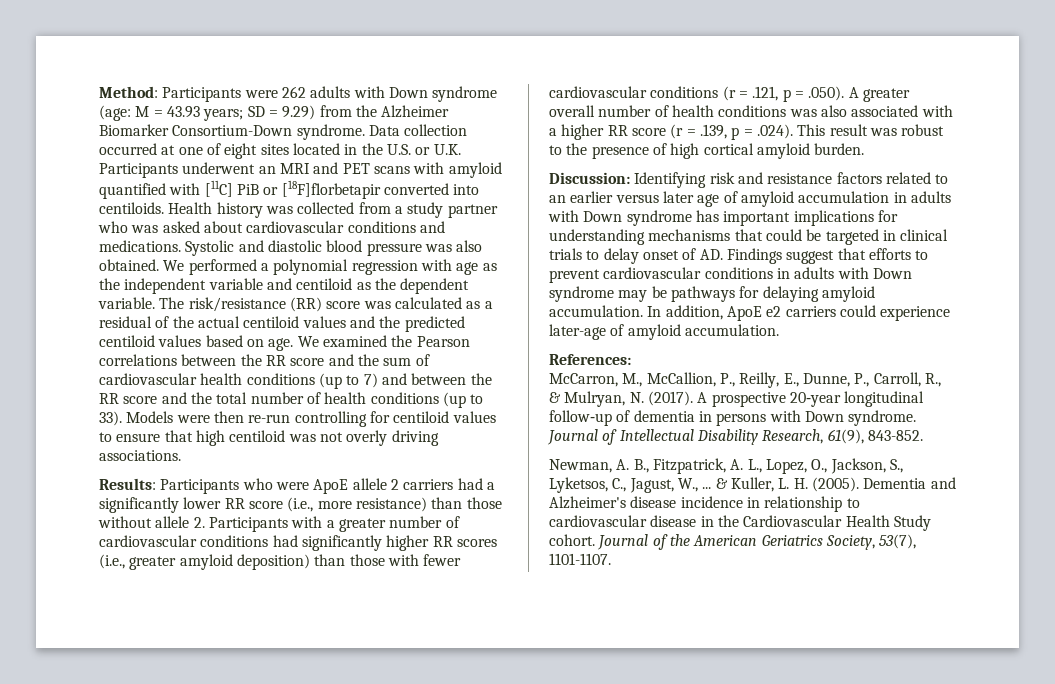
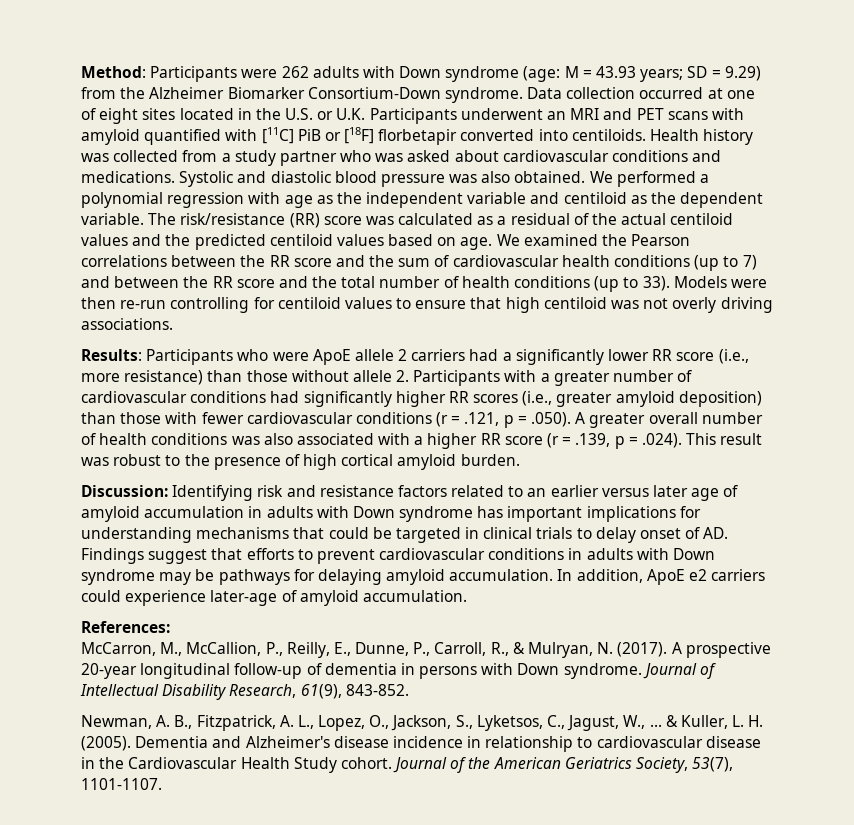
[281,180,381,199] [18F]florbetapir -> [344,127,458,145] [18F] florbetapir

